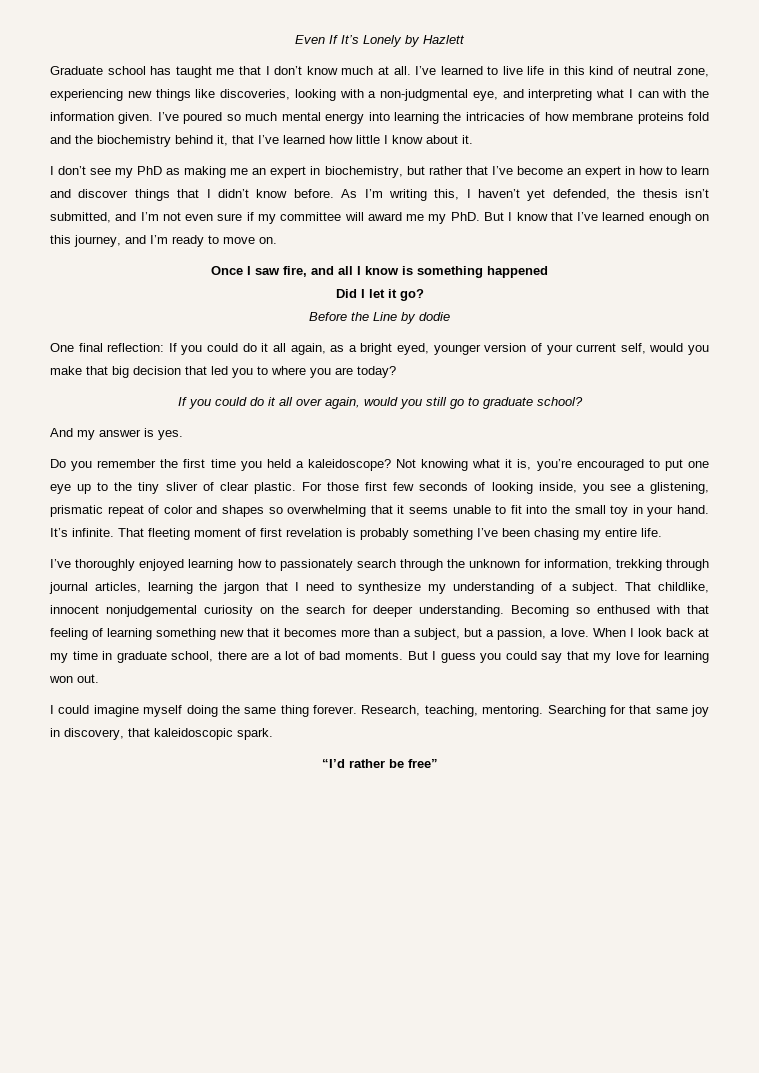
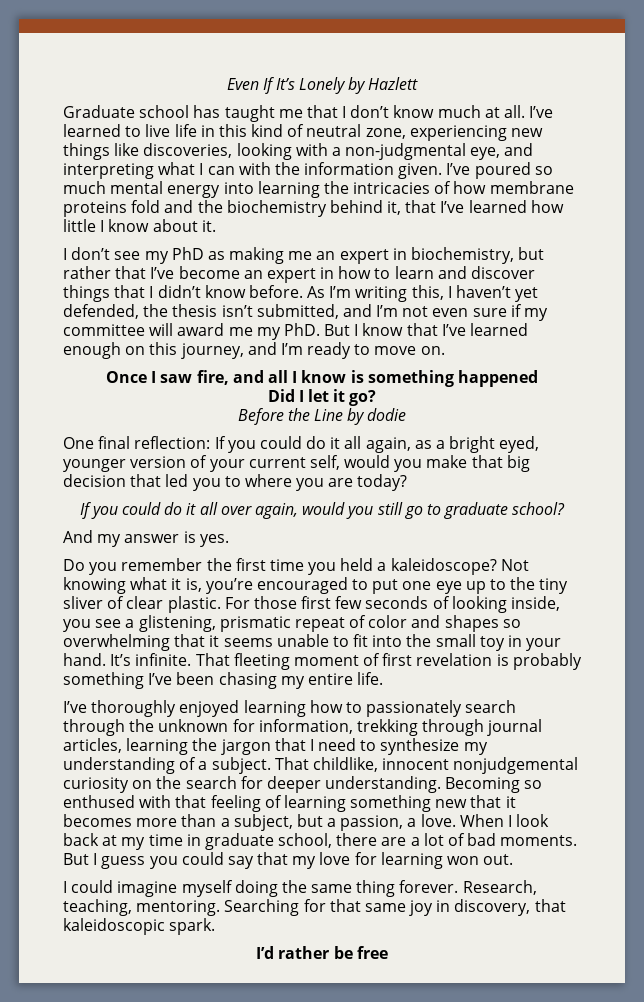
[321,759,345,768] “I’d -> [256,946,275,959] I’d
[407,759,438,768] free” -> [356,946,388,959] free

